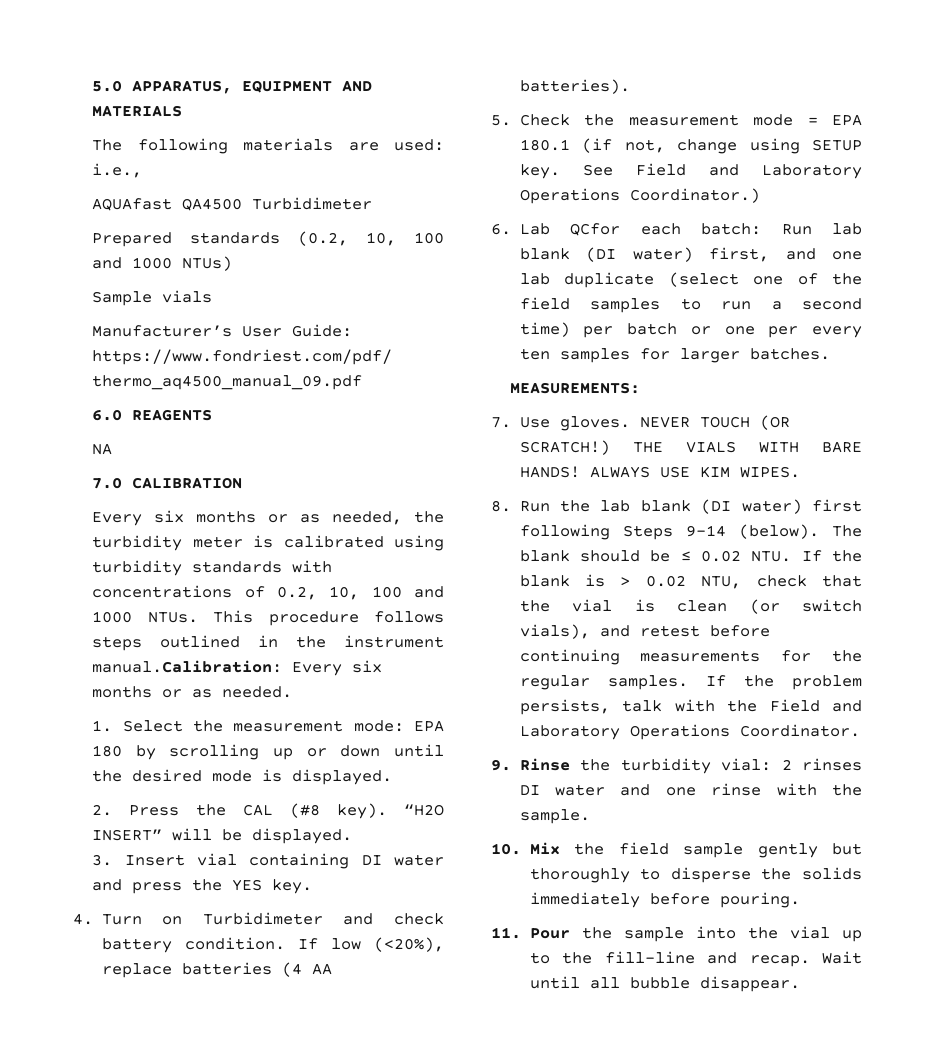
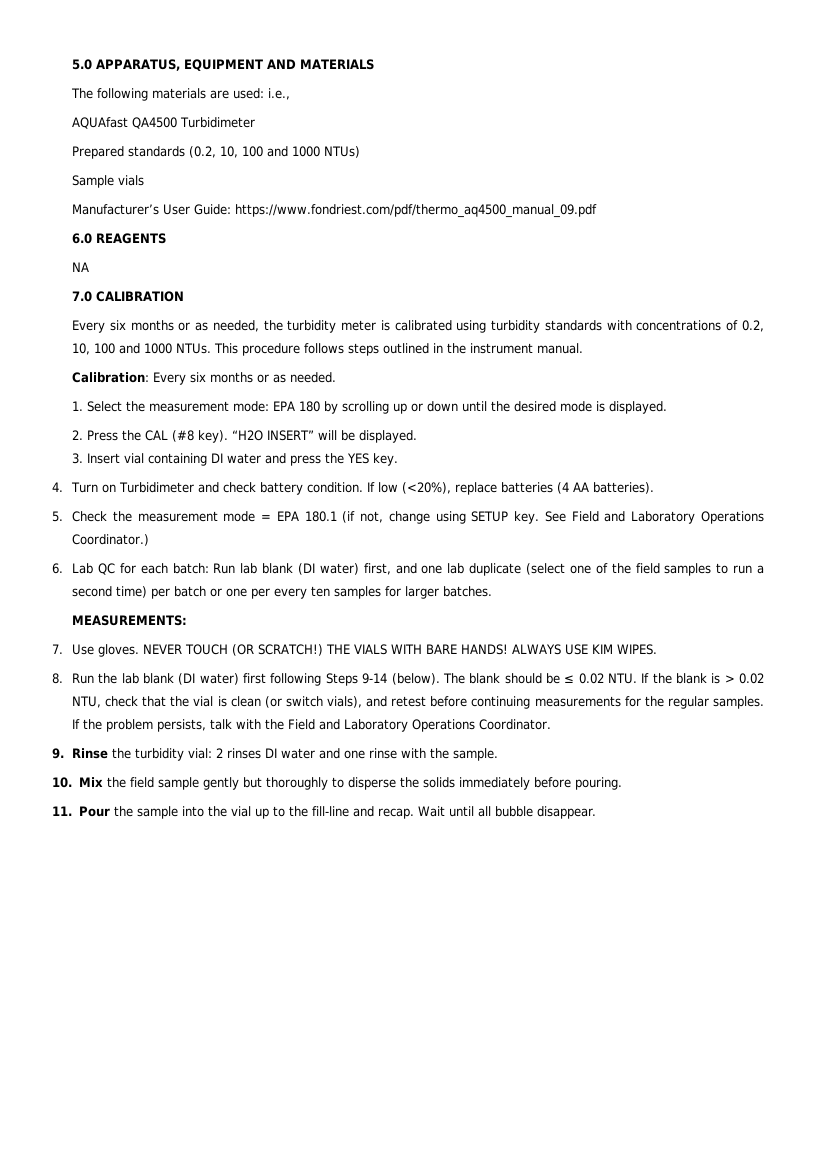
[92,660,283,673] manual.Calibration: -> [537,343,584,354] [72,372,150,383] manual. // Calibration:
[570,223,620,236] QCfor -> [97,563,136,575] QC for

